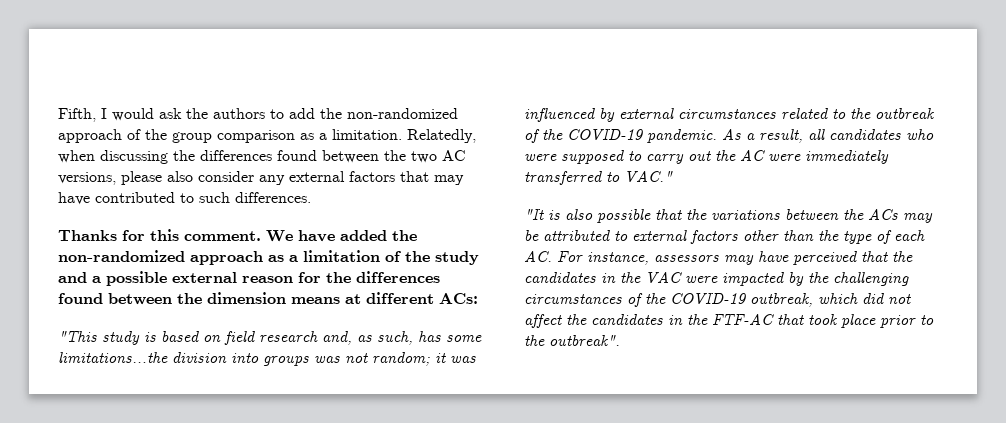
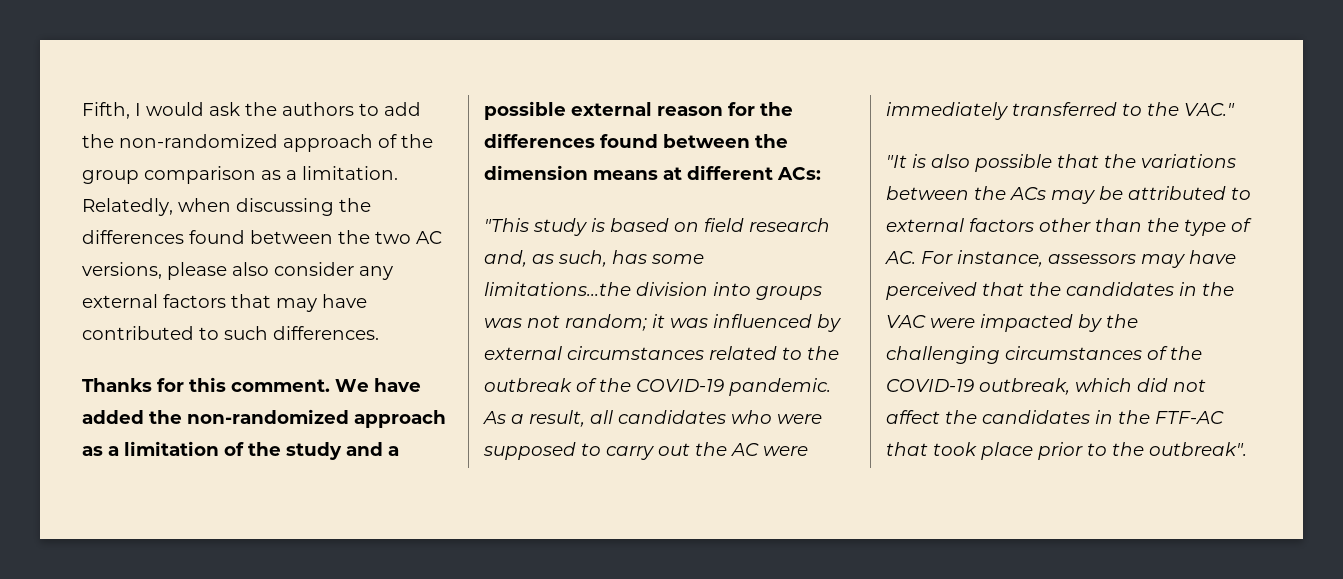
(620, 177) none -> [1147,102,1179,116] the
[894,230,925,241] each -> (1252, 225) none

